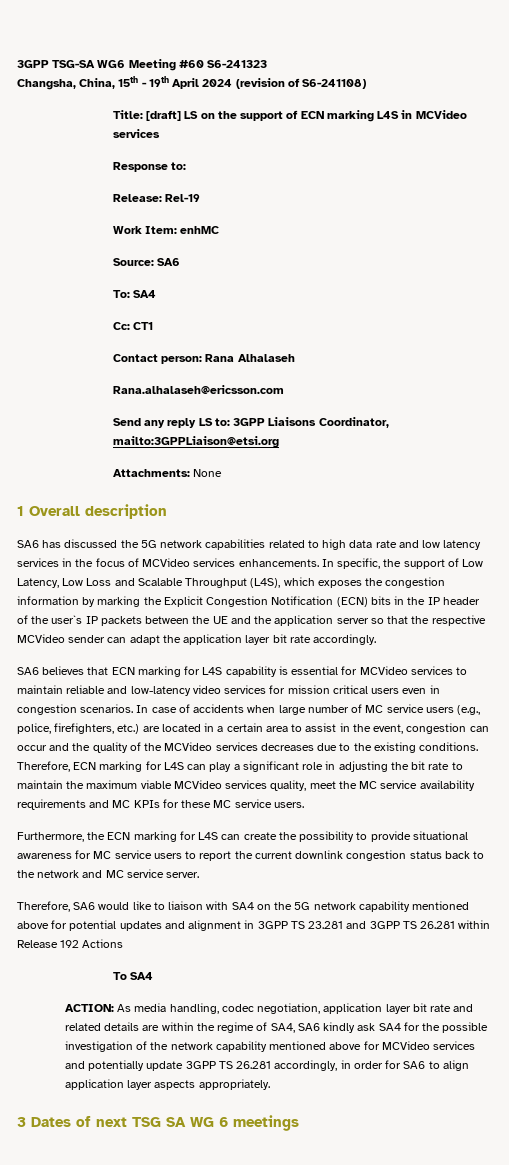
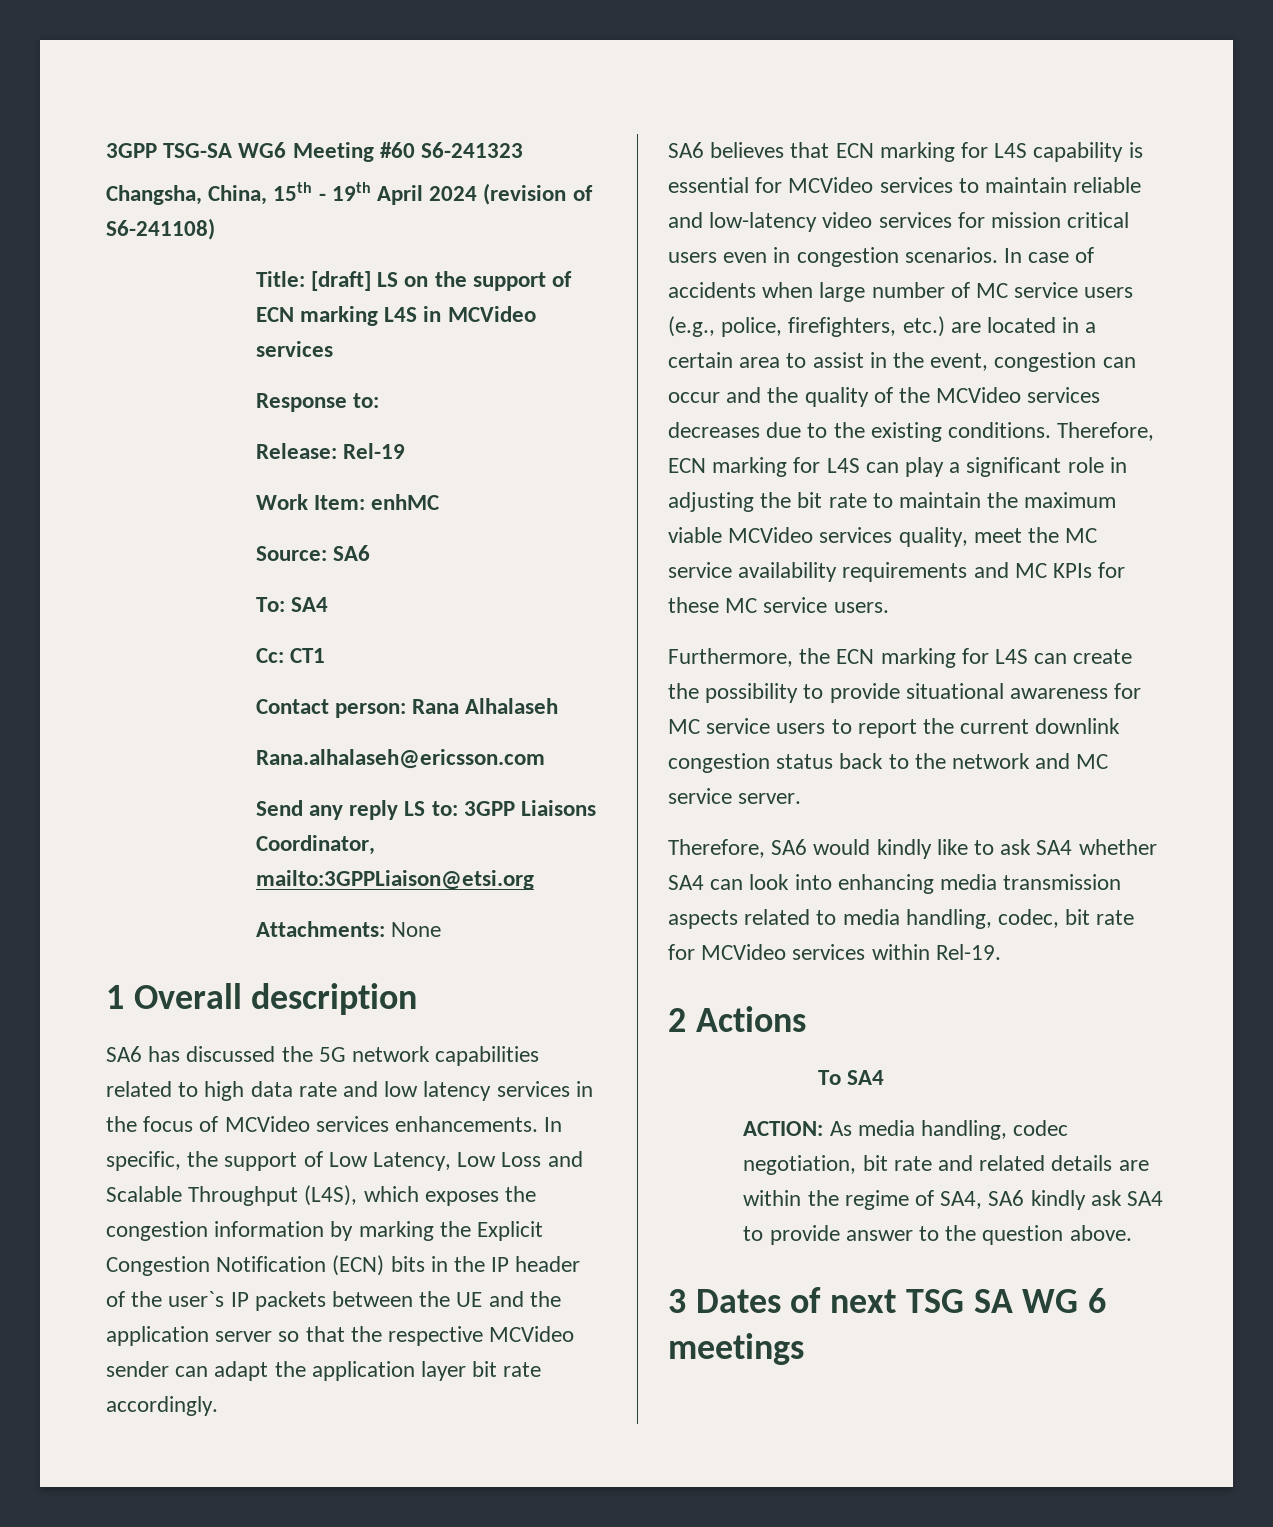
(130, 906) none -> [876,839,932,859] kindly
[168,901,470,912] [17,920,491,931] [17,940,80,948] liaison with SA4 on the 5G network capability mentioned above for potential updates and alignment in 3GPP TS 23.281 and 3GPP TS 26.281 within Release 192 -> [1000,839,1157,855] [668,874,1122,894] [668,909,1135,929] [668,944,1001,960] [668,1008,686,1032] ask SA4 whether SA4 can look into enhancing media transmission aspects related to media handling, codec, bit rate for MCVideo services within Rel-19. // 2
[323,1003,411,1014] application layer -> (857, 1165) none
[403,1022,489,1033] [64,1041,476,1052] [64,1060,469,1071] [64,1079,270,1090] for the possible investigation of the network capability mentioned above for MCVideo services and potentially update 3GPP TS 26.281 accordingly, in order for SA6 to align application layer aspects appropriately. -> [743,1225,1132,1245] to provide answer to the question above.

